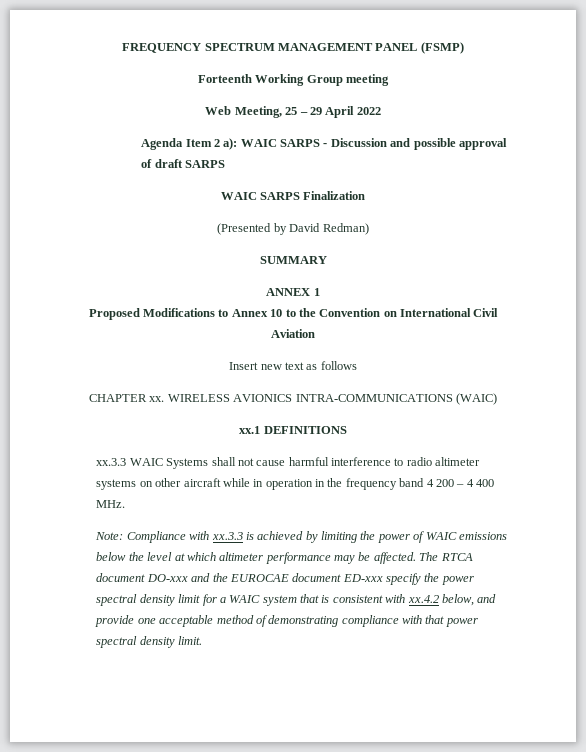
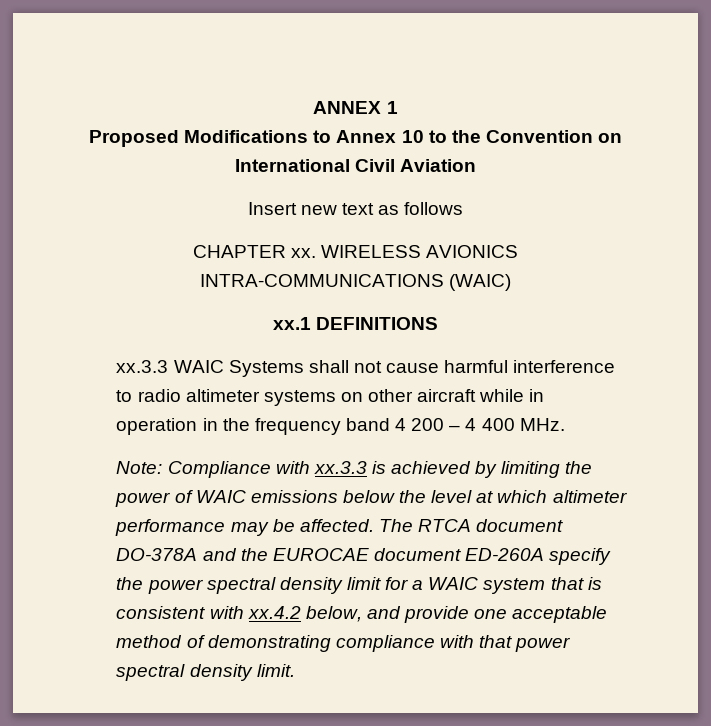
[122,42,464,54] [197,74,390,86] [205,106,381,118] [141,138,507,150] [141,159,225,168] [220,191,366,200] [217,223,369,235] [259,256,327,264] FREQUENCY SPECTRUM MANAGEMENT PANEL (FSMP) // Forteenth Working Group meeting // Web Meeting, 25 – 29 April 2022 // Agenda Item 2 a): WAIC SARPS - Discussion and possible approval of draft SARPS // WAIC SARPS Finalization // (Presented by David Redman) // SUMMARY // -> (313, 107) none
[146,574,188,582] DO-xxx -> [116,548,198,561] DO-378A
[342,574,383,582] ED-xxx -> [465,548,545,561] ED-260A

